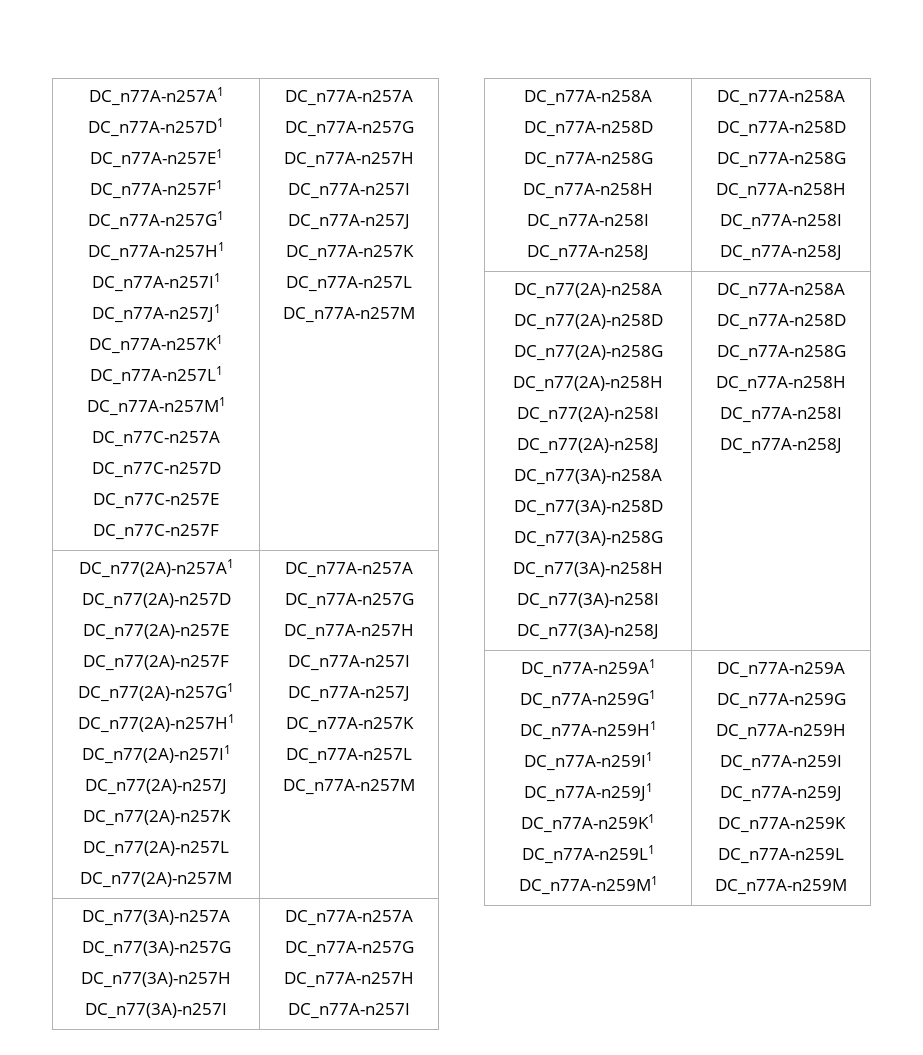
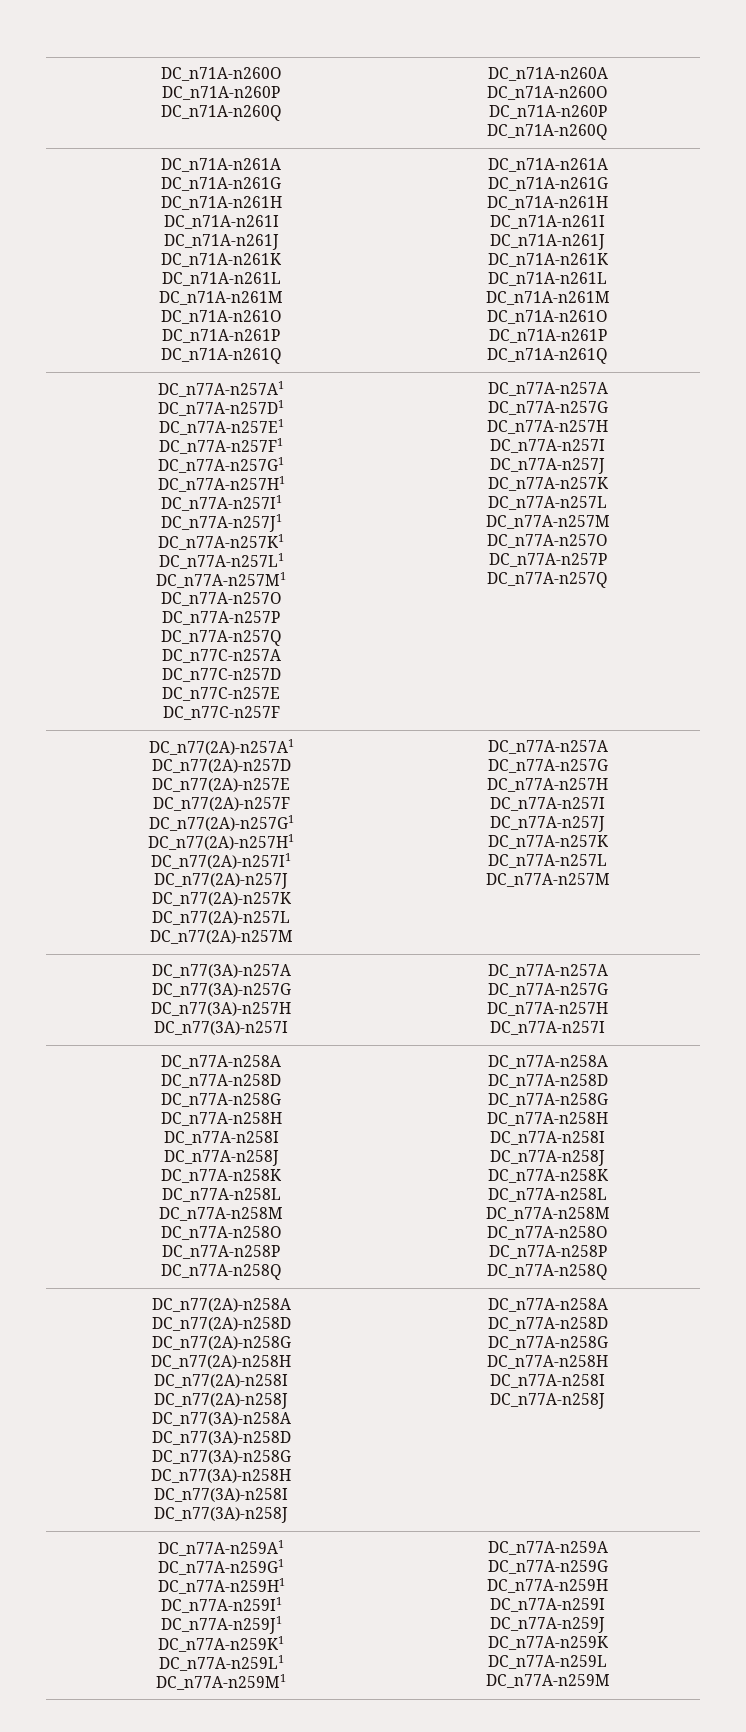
(88, 96) none -> [160,67,282,81] [162,86,280,100] [160,105,282,121] [487,67,608,81] [486,86,608,100] [488,105,607,119] [486,124,608,140] [161,158,281,172] [161,177,281,191] [160,196,282,210] [163,215,279,229] [163,234,279,250] [161,253,282,267] [161,272,281,286] [159,291,283,305] [160,310,282,324] [162,329,280,343] [160,348,282,364] [487,158,608,172] [487,177,608,191] [486,196,608,210] [489,215,605,229] [489,234,605,250] [487,253,609,267] [487,272,607,286] [485,291,610,305] [486,310,608,324] [488,329,607,343] [486,348,608,364] DC_n71A-n260O // DC_n71A-n260P // DC_n71A-n260Q | DC_n71A-n260A // DC_n71A-n260O // DC_n71A-n260P // DC_n71A-n260Q // DC_n71A-n261A // DC_n71A-n261G // DC_n71A-n261H // DC_n71A-n261I // DC_n71A-n261J // DC_n71A-n261K // DC_n71A-n261L // DC_n71A-n261M // DC_n71A-n261O // DC_n71A-n261P // DC_n71A-n261Q | DC_n71A-n261A // DC_n71A-n261G // DC_n71A-n261H // DC_n71A-n261I // DC_n71A-n261J // DC_n71A-n261K // DC_n71A-n261L // DC_n71A-n261M // DC_n71A-n261O // DC_n71A-n261P // DC_n71A-n261Q //
(226, 406) none -> [160,592,282,606] [162,611,280,625] [160,630,282,646] // DC_n77A-n257O // DC_n77A-n257P // DC_n77A-n257Q
(415, 315) none -> [486,534,608,548] [488,553,607,567] [486,572,608,588] // DC_n77A-n257O // DC_n77A-n257P // DC_n77A-n257Q
[717,90,845,106] [716,121,846,137] [716,152,846,168] [716,183,846,199] [720,214,842,230] [720,245,842,261] | DC_n77A-n258A // DC_n77A-n258D // DC_n77A-n258G // DC_n77A-n258H // DC_n77A-n258I // DC_n77A-n258J -> [161,1169,282,1183] [161,1188,281,1202] [159,1207,283,1221] [160,1226,282,1240] [162,1245,280,1259] [160,1264,282,1280] [487,1055,608,1069] [487,1074,608,1088] [487,1093,608,1107] [486,1112,608,1126] [489,1131,605,1145] [489,1150,605,1166] [487,1169,609,1183] [487,1188,607,1202] [485,1207,610,1221] [486,1226,608,1240] [488,1245,607,1259] [486,1264,608,1280] // DC_n77A-n258K // DC_n77A-n258L // DC_n77A-n258M // DC_n77A-n258O // DC_n77A-n258P // DC_n77A-n258Q | DC_n77A-n258A // DC_n77A-n258D // DC_n77A-n258G // DC_n77A-n258H // DC_n77A-n258I // DC_n77A-n258J // DC_n77A-n258K // DC_n77A-n258L // DC_n77A-n258M // DC_n77A-n258O // DC_n77A-n258P // DC_n77A-n258Q

